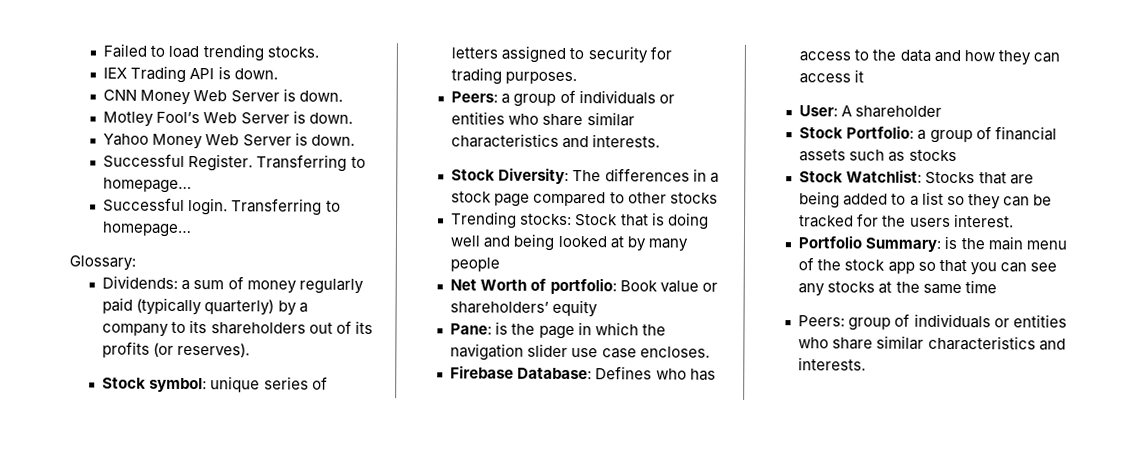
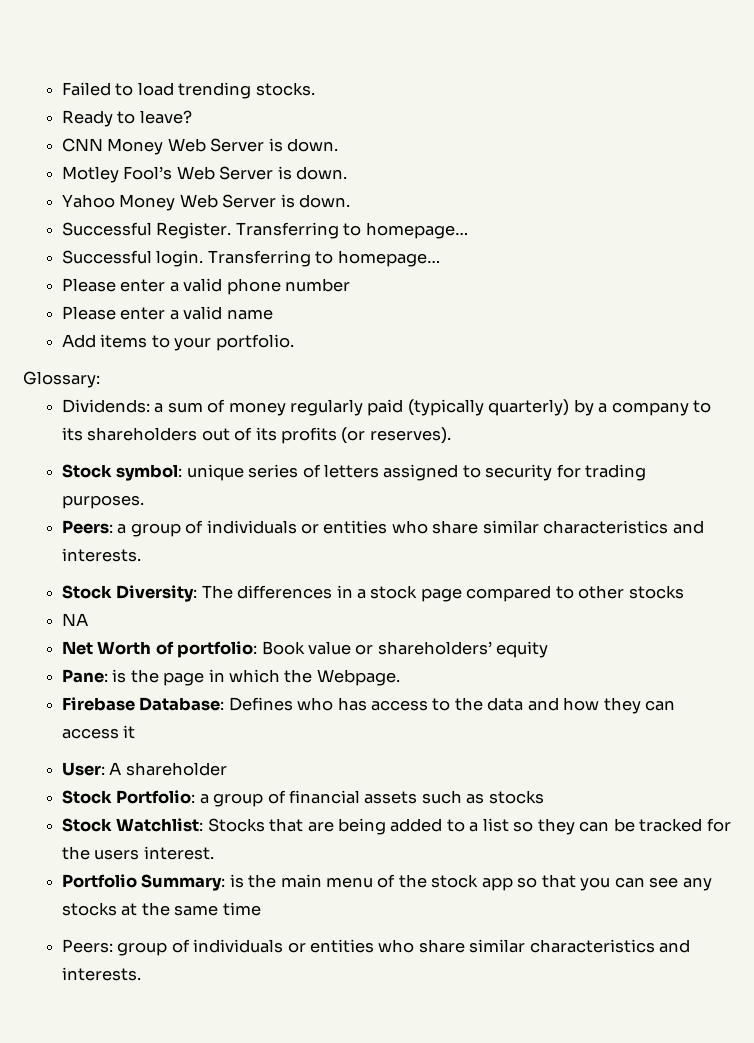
[103,65,278,83] IEX Trading API is down. -> [61,110,192,127] Ready to leave?
(193, 229) none -> [61,278,350,295] [61,306,273,320] [61,334,294,351] // Please enter a valid phone number // Please enter a valid name // Add items to your portfolio.
[451,211,709,230] [450,233,688,252] [450,257,501,272] Trending stocks: Stock that is doing well and being looked at by many people -> [61,613,88,626] NA
[450,343,710,361] navigation slider use case encloses. -> [316,669,400,686] Webpage.

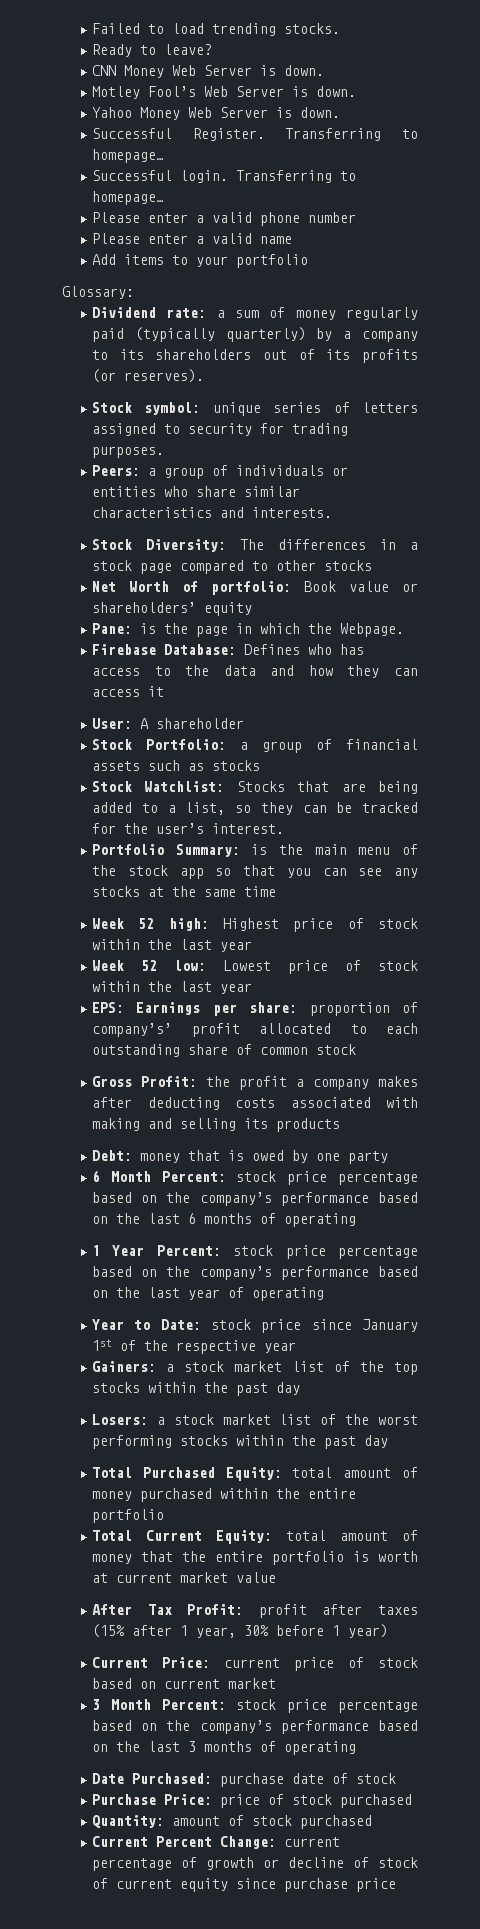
[215,334,294,351] portfolio. -> [236,254,309,268] portfolio
[61,399,150,413] Dividends: -> [92,307,207,318] Dividend rate:
[61,613,88,626] // NA -> (373, 565) none
[482,818,509,832] list -> [185,802,226,815] list,
[94,849,140,860] users -> [156,823,205,834] user’s
[61,939,691,956] [61,967,141,981] Peers: group of individuals or entities who share similar characteristics and interests. -> [92,918,418,932] [92,939,253,952] [92,960,418,974] [92,981,253,994] [92,1002,419,1016] [92,1023,418,1037] [92,1044,357,1057] [92,1076,418,1090] [92,1097,418,1110] [92,1118,341,1132] [92,1150,389,1164] [92,1170,418,1185] [92,1192,418,1206] [92,1213,357,1227] [92,1245,418,1259] [92,1266,418,1280] [92,1287,325,1301] [92,1319,418,1333] [92,1339,297,1354] [92,1361,418,1375] [92,1382,301,1396] [92,1414,419,1425] [92,1435,389,1449] [92,1467,418,1481] [92,1488,357,1502] [92,1509,165,1523] [92,1530,418,1544] [92,1551,418,1565] [92,1572,277,1583] [92,1604,418,1618] [92,1624,389,1638] [92,1657,418,1671] [92,1678,277,1689] [92,1699,418,1713] [92,1720,418,1734] [92,1741,357,1755] [92,1773,397,1787] [92,1794,413,1808] [92,1815,373,1829] [92,1836,341,1849] [92,1857,418,1871] [92,1878,397,1892] Week 52 high: Highest price of stock within the last year // Week 52 low: Lowest price of stock within the last year // EPS: Earnings per share: proportion of company’s’ profit allocated to each outstanding share of common stock // Gross Profit: the profit a company makes after deducting costs associated with making and selling its products // Debt: money that is owed by one party // 6 Month Percent: stock price percentage based on the company’s performance based on the last 6 months of operating // 1 Year Percent: stock price percentage based on the company’s performance based on the last year of operating // Year to Date: stock price since January 1st of the respective year // Gainers: a stock market list of the top stocks within the past day // Losers: a stock market list of the worst performing stocks within the past day // Total Purchased Equity: total amount of money purchased within the entire portfolio // Total Current Equity: total amount of money that the entire portfolio is worth at current market value // After Tax Profit: profit after taxes (15% after 1 year, 30% before 1 year) // Current Price: current price of stock based on current market // 3 Month Percent: stock price percentage based on the company’s performance based on the last 3 months of operating // Date Purchased: purchase date of stock // Purchase Price: price of stock purchased // Quantity: amount of stock purchased // Current Percent Change: current percentage of growth or decline of stock of current equity since purchase price

